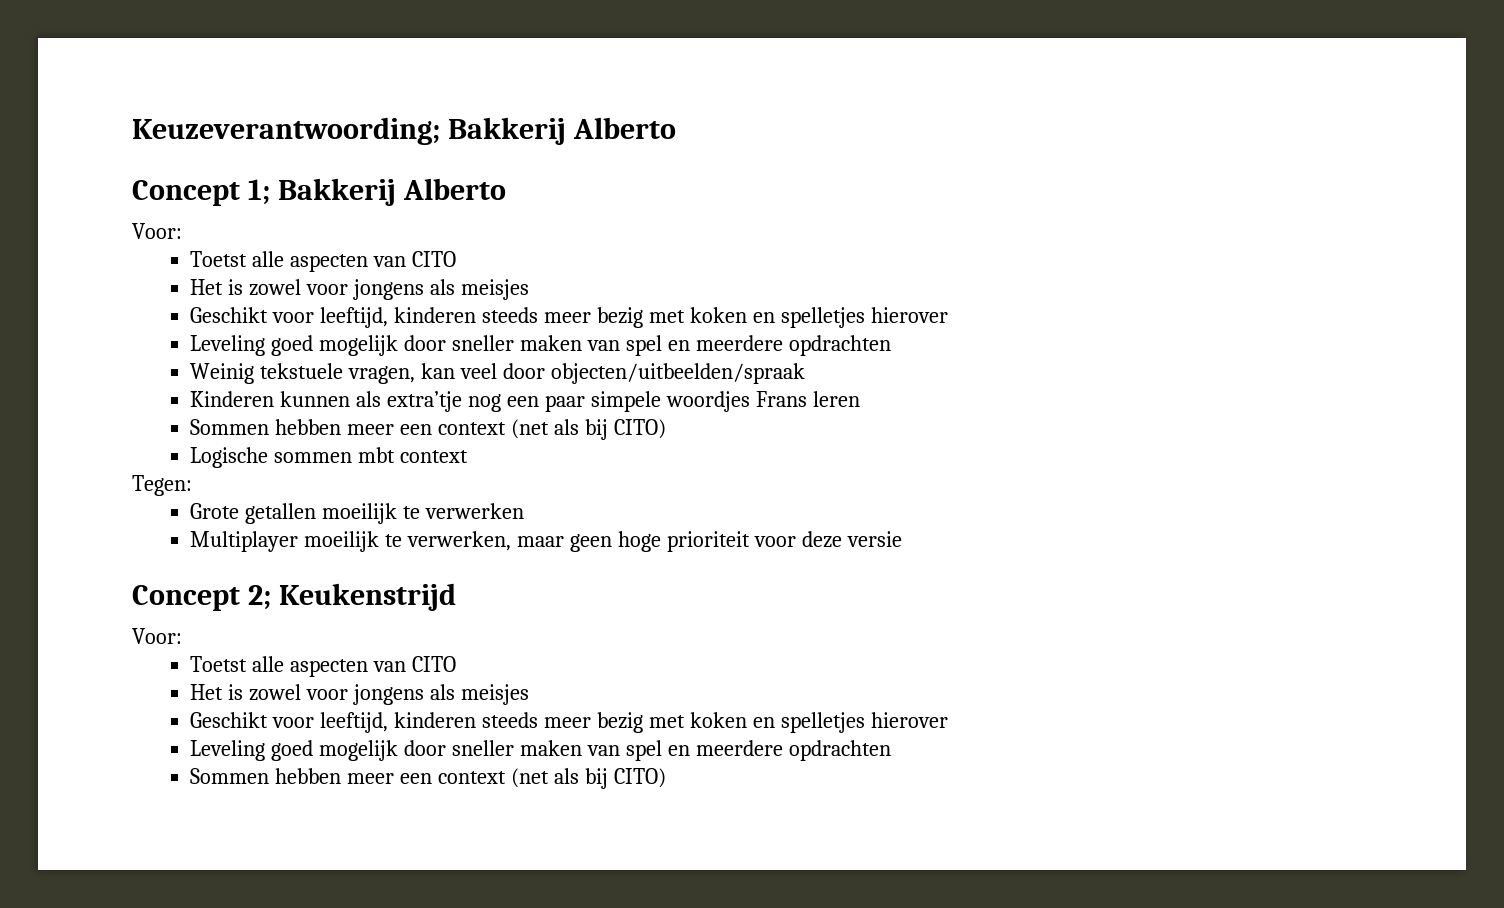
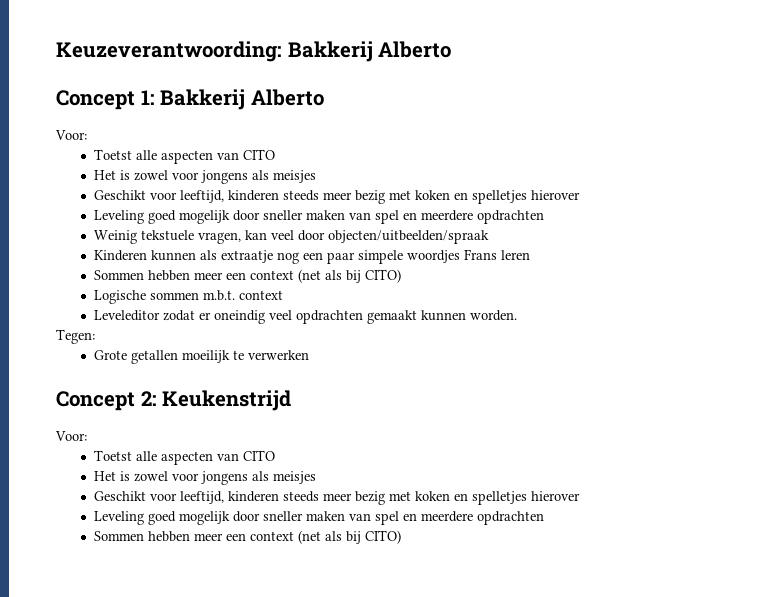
[132,117,440,145] Keuzeverantwoording; -> [56,41,282,62] Keuzeverantwoording:
[248,179,271,205] 1; -> [140,90,155,105] 1:
[387,391,463,412] extra’tje -> [221,250,274,263] extraatje
[358,447,469,463] mbt context -> [203,290,284,301] [94,310,518,324] m.b.t. context // Leveleditor zodat er oneindig veel opdrachten gemaakt kunnen worden.
[190,531,902,552] [132,585,272,611] // Multiplayer moeilijk te verwerken, maar geen hoge prioriteit voor deze versie // Concept 2; -> [56,391,157,411] // Concept 2:

